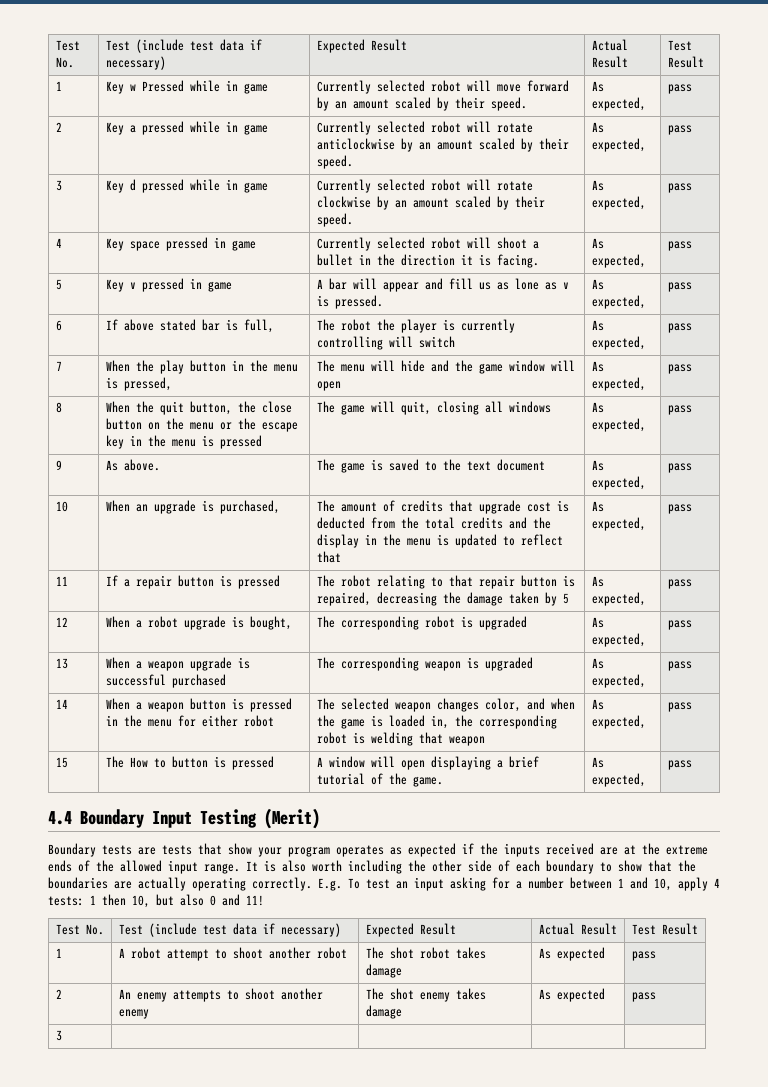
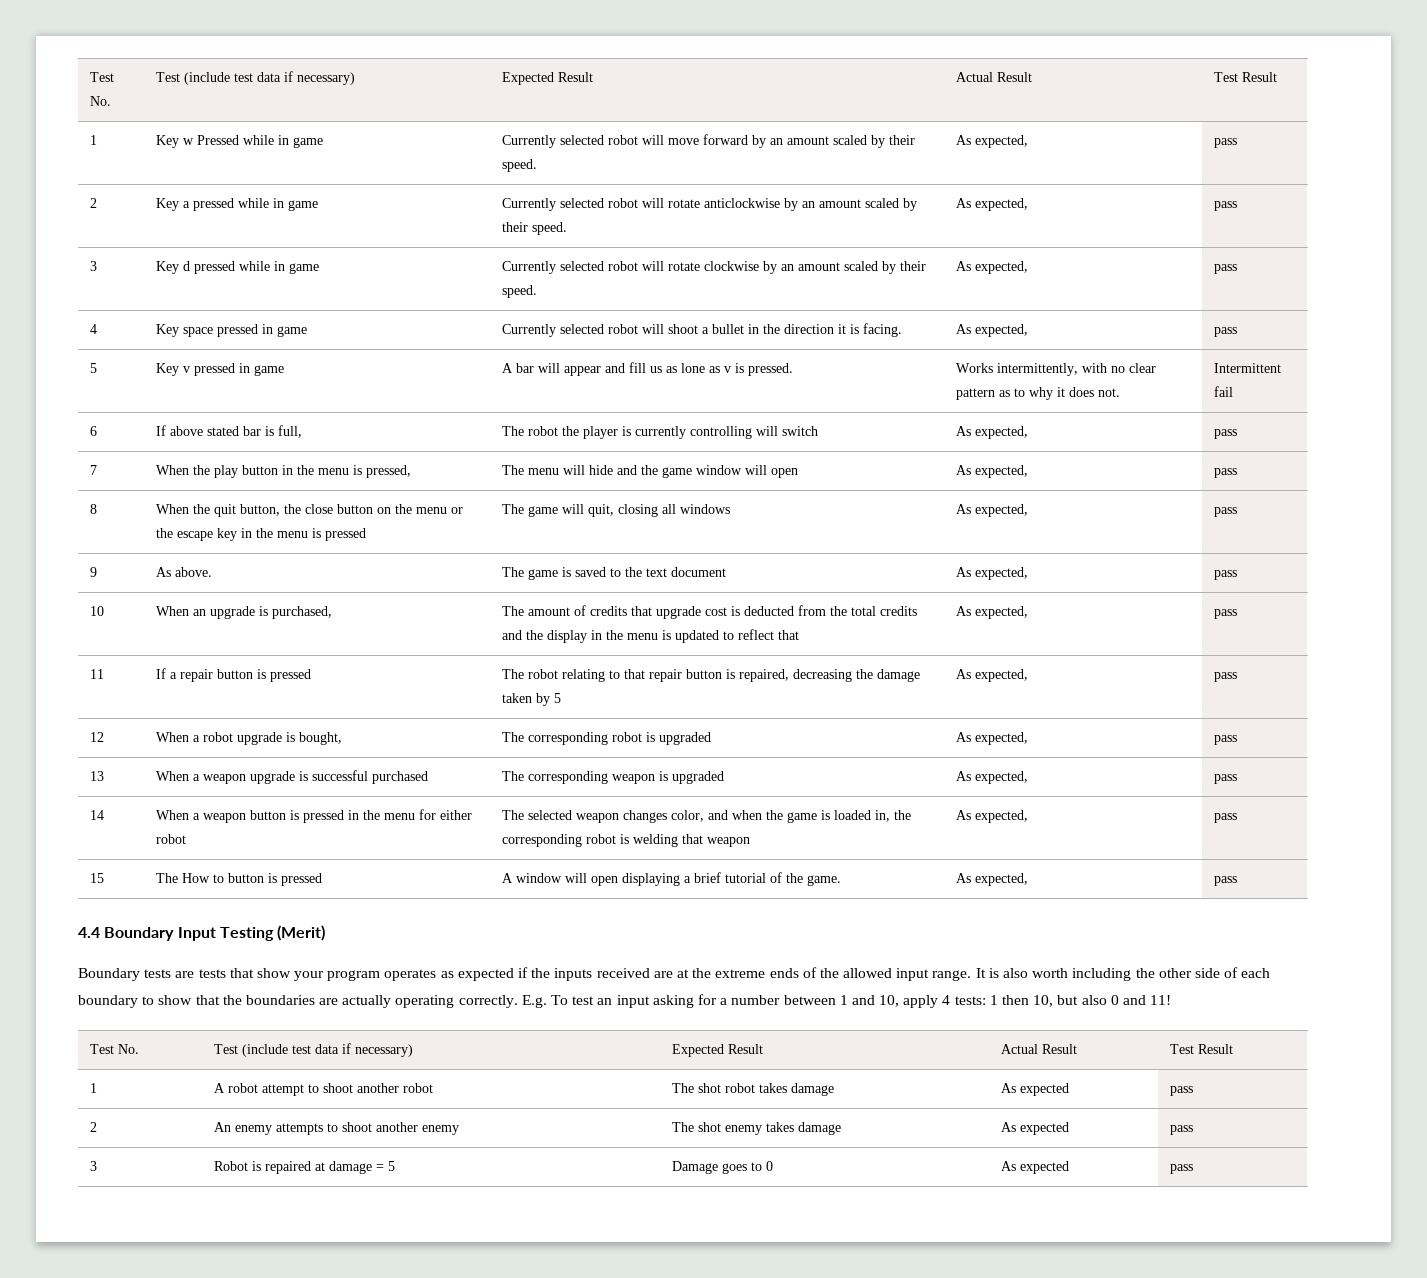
[591,279,604,290] [591,295,646,309] [667,282,692,292] As expected, | pass -> [956,363,1157,376] [956,387,1121,400] [1214,363,1282,373] [1214,386,1234,397] Works intermittently, with no clear pattern as to why it does not. | Intermittent fail
(62, 1035) | | | -> [214,1161,396,1174] [672,1161,774,1174] [1001,1161,1070,1174] [1170,1164,1194,1174] Robot is repaired at damage = 5 | Damage goes to 0 | As expected | pass

